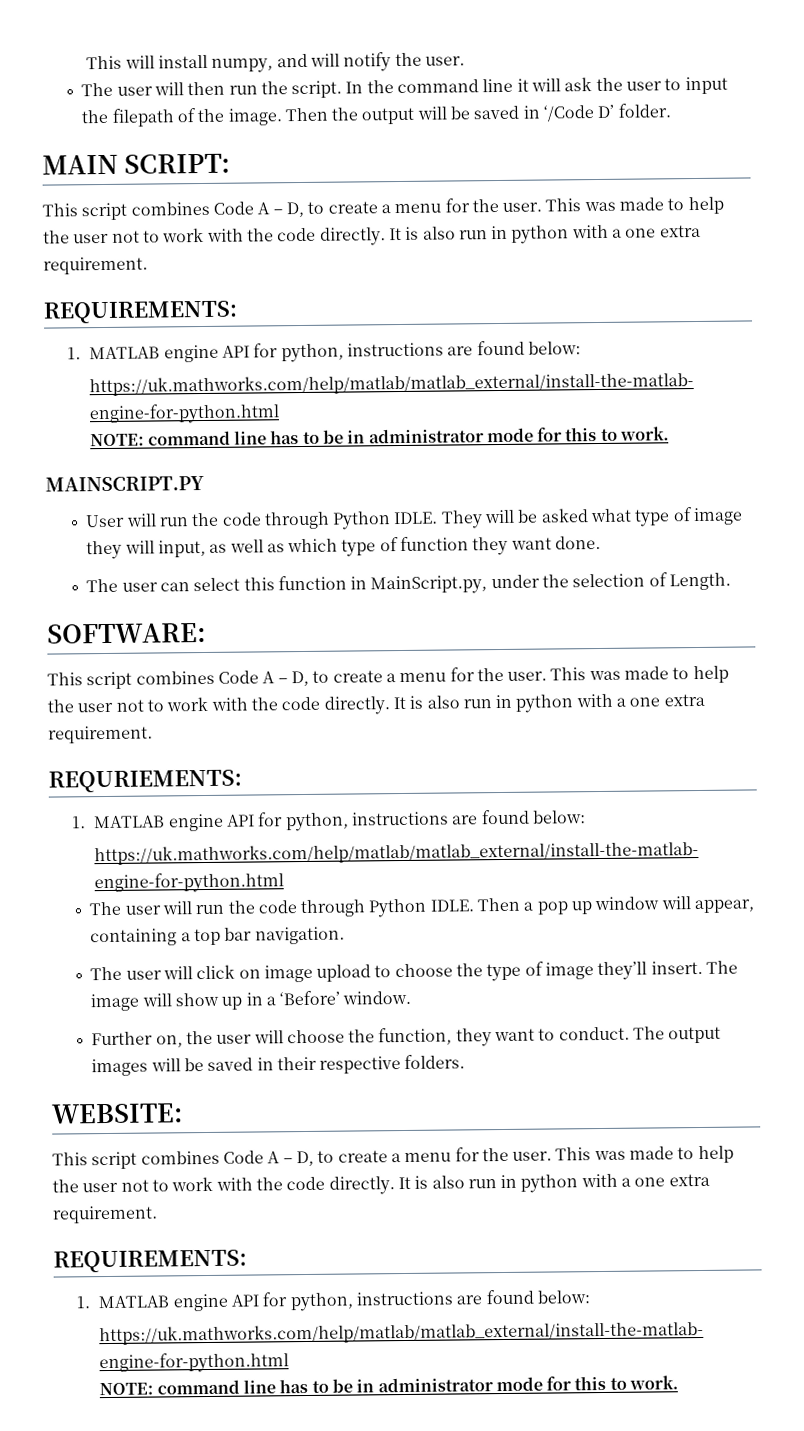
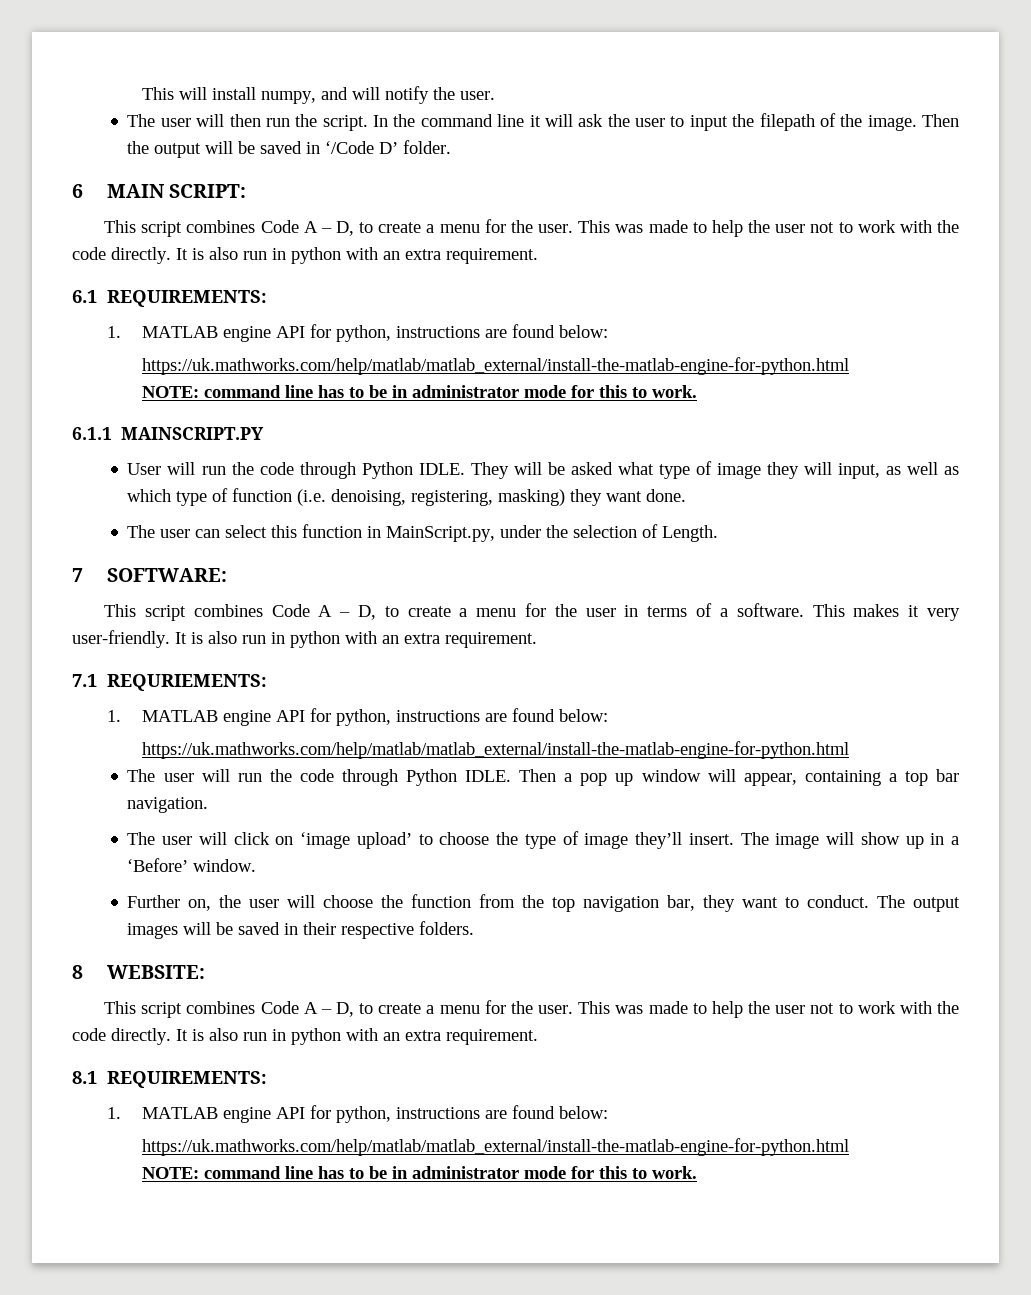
(671, 110) none -> [72,184,83,198] 6
[612,224,701,238] [43,256,148,275] a one extra requirement. // -> [383,248,538,264] [72,290,97,303] an extra requirement. // 6.1
(670, 433) none -> [72,427,112,440] 6.1.1
(470, 544) none -> [297,489,566,506] (i.e. denoising, registering, masking)
(732, 581) none -> [72,568,83,582] 7
[507,665,729,684] [47,693,705,715] [48,725,153,744] user. This was made to help the user not to work with the code directly. It is also run in python with a one extra requirement. // -> [585,603,961,621] [72,630,537,648] [72,674,97,687] user in terms of a software. This makes it very user-friendly. It is also run in python with an extra requirement. // 7.1
[263,964,372,983] image upload -> [300,832,412,849] ‘image upload’
[378,1027,453,1046] function, -> [411,894,696,912] function from the top navigation bar,
(466, 1061) none -> [72,965,83,979] 8
[621,1173,710,1187] [52,1205,158,1224] a one extra requirement. // -> [383,1029,538,1045] [72,1071,97,1084] an extra requirement. // 8.1

